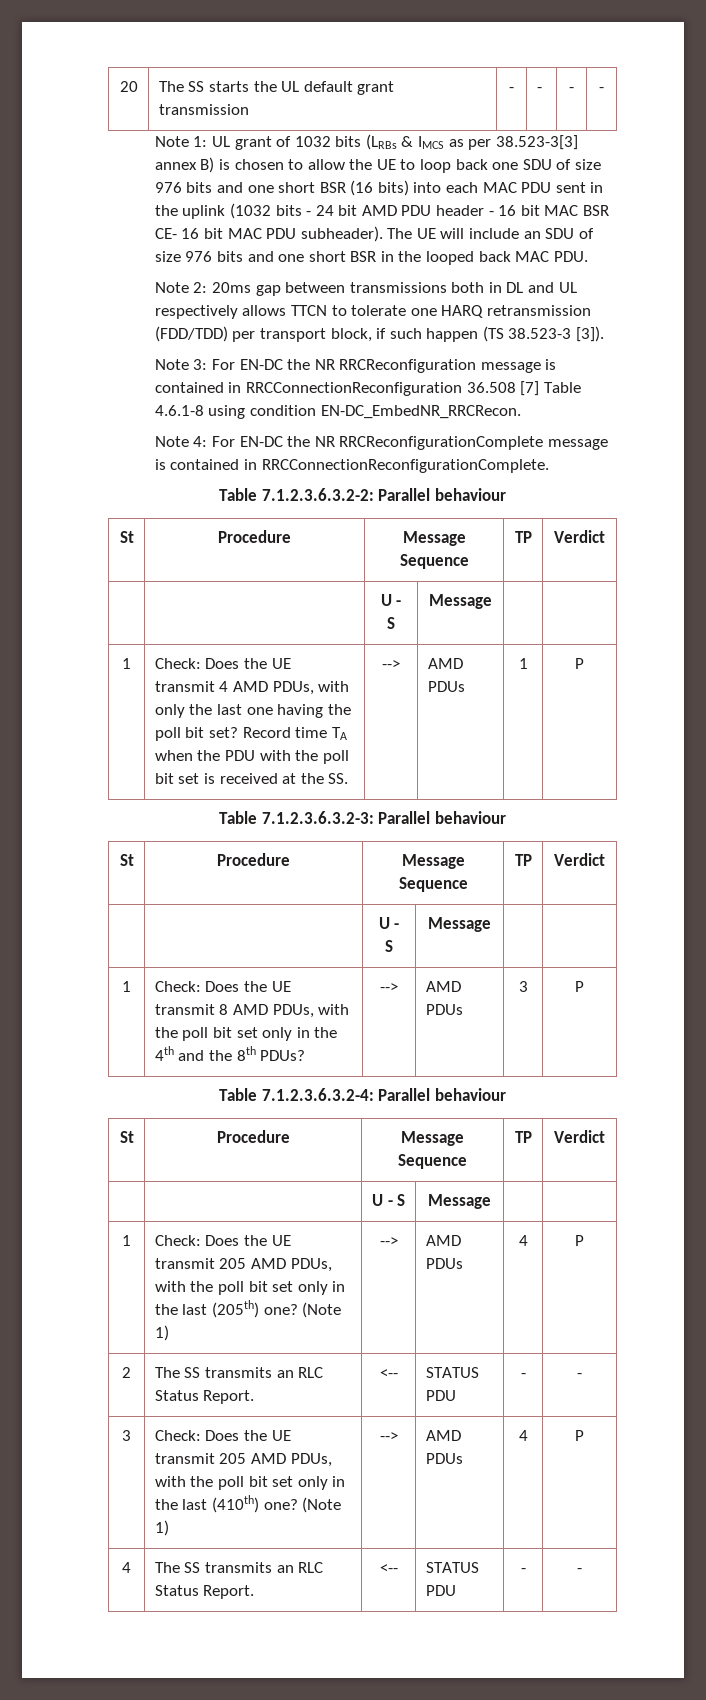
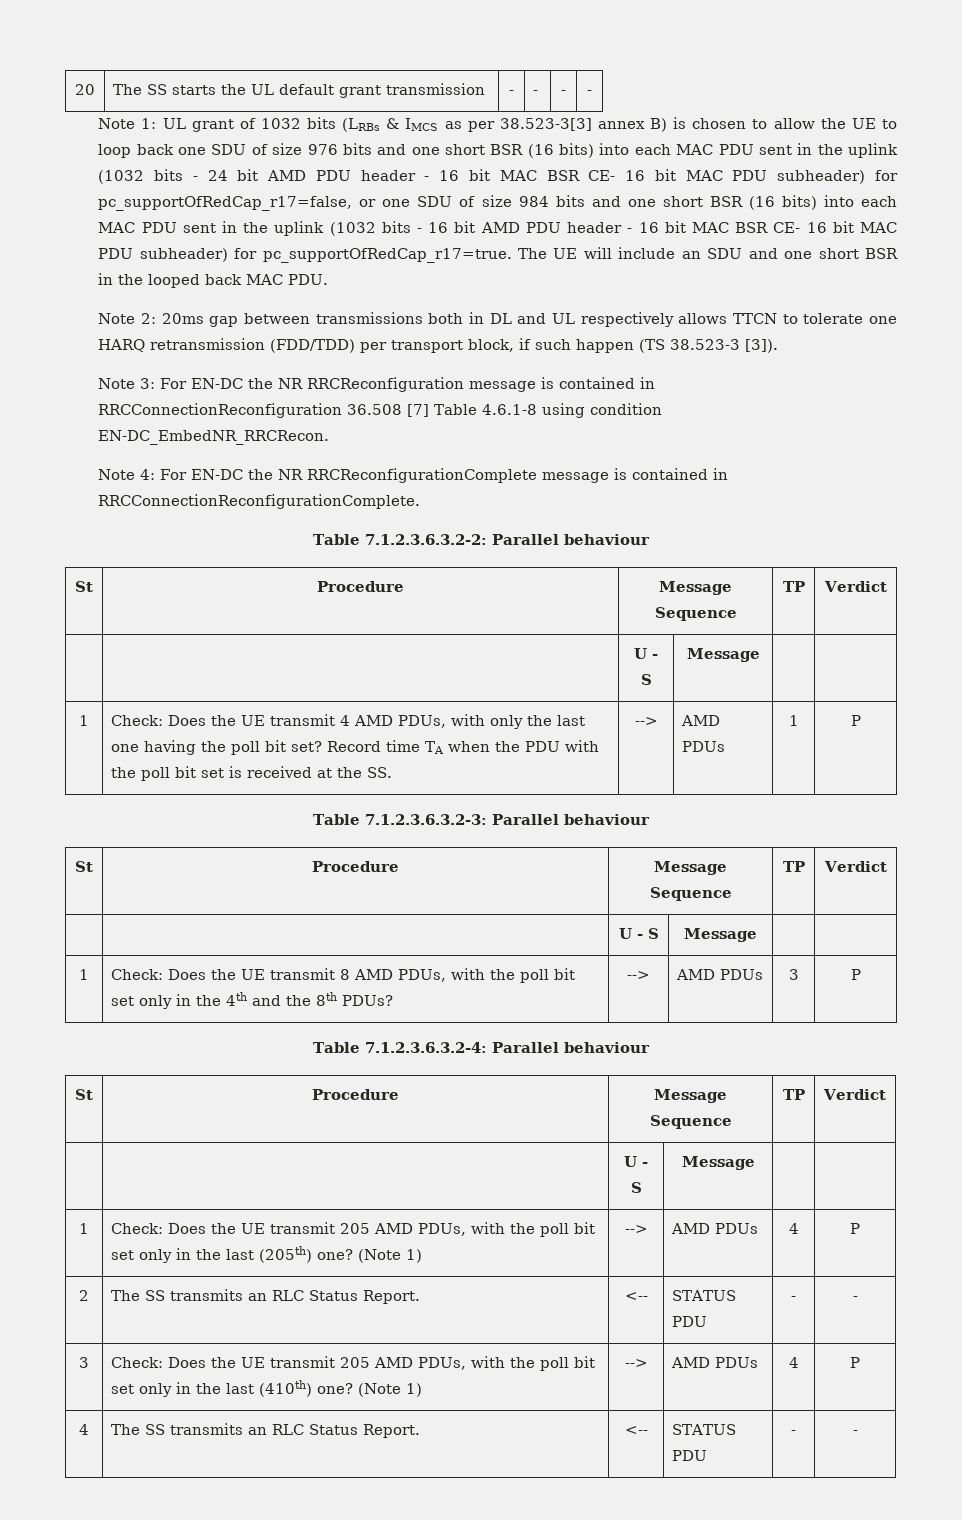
[300,226,383,242] subheader). -> [777,170,899,184] [98,195,897,211] [98,221,897,236] [98,248,512,263] subheader) for pc_supportOfRedCap_r17=false, or one SDU of size 984 bits and one short BSR (16 bits) into each MAC PDU sent in the uplink (1032 bits - 16 bit AMD PDU header - 16 bit MAC BSR CE- 16 bit MAC PDU subheader) for pc_supportOfRedCap_r17=true.
[578,228,594,239] [154,251,243,262] of size 976 bits -> (743, 253) none

